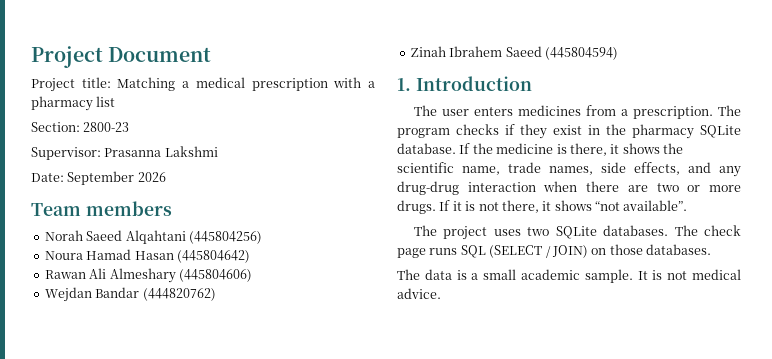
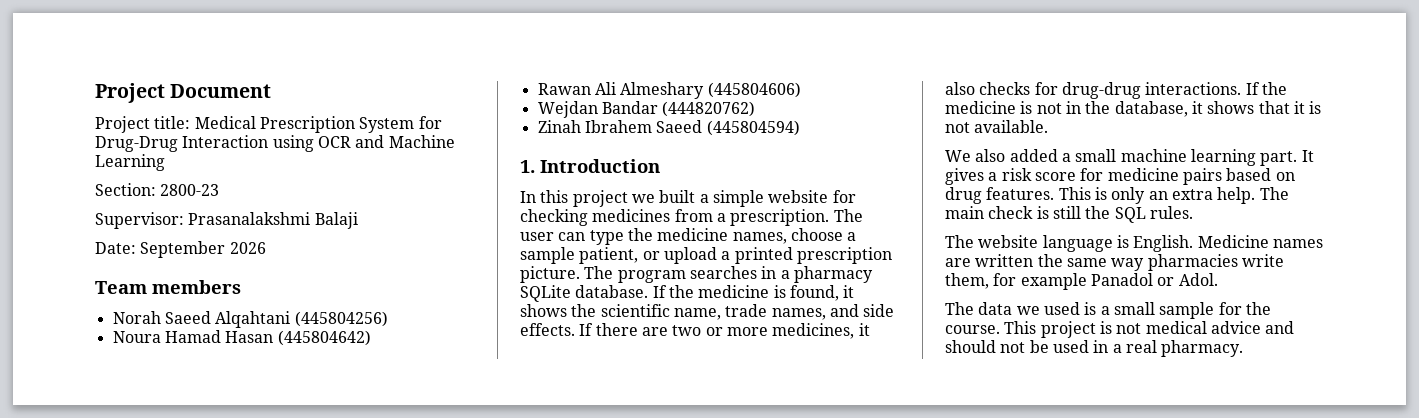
[117,77,376,91] [31,96,116,111] Matching a medical prescription with a pharmacy list -> [194,116,442,133] [95,135,455,152] [95,154,165,171] Medical Prescription System for Drug-Drug Interaction using OCR and Machine Learning
[104,146,218,157] Prasanna Lakshmi -> [188,212,358,229] Prasanalakshmi Balaji
[413,105,513,116] The user enters -> [520,190,856,207] [520,209,588,226] In this project we built a simple website for checking
[397,124,626,139] program checks if they exist in the -> [520,228,857,245] [520,247,892,264] [520,266,790,283] user can type the medicine names, choose a sample patient, or upload a printed prescription picture. The program searches in a
[569,143,607,156] there, -> [789,285,839,301] found,
[601,162,741,177] [397,181,578,195] side effects, and any drug-drug interaction when -> [829,304,895,317] [520,323,594,336] and side effects. If
[397,200,688,214] [413,225,741,240] [397,244,711,258] drugs. If it is not there, it shows “not available”. // The project uses two SQLite databases. The check page runs SQL (SELECT / JOIN) on those databases. -> [772,323,870,339] [945,82,1287,99] [945,101,1322,117] [945,120,1049,133] [945,149,1314,166] [945,168,1295,185] [945,187,1289,204] [945,206,1193,223] [945,235,1323,252] [945,254,1284,271] [945,273,1218,290] medicines, it also checks for drug-drug interactions. If the medicine is not in the database, it shows that it is not available. // We also added a small machine learning part. It gives a risk score for medicine pairs based on drug features. This is only an extra help. The main check is still the SQL rules. // The website language is English. Medicine names are written the same way pharmacies write them, for example Panadol or Adol.
(452, 274) none -> [1016,302,1080,315] we used
[521,269,741,283] [397,288,441,299] academic sample. It is not medical advice. -> [1159,302,1271,319] [945,321,1295,338] [945,340,1244,357] sample for the course. This project is not medical advice and should not be used in a real pharmacy.

